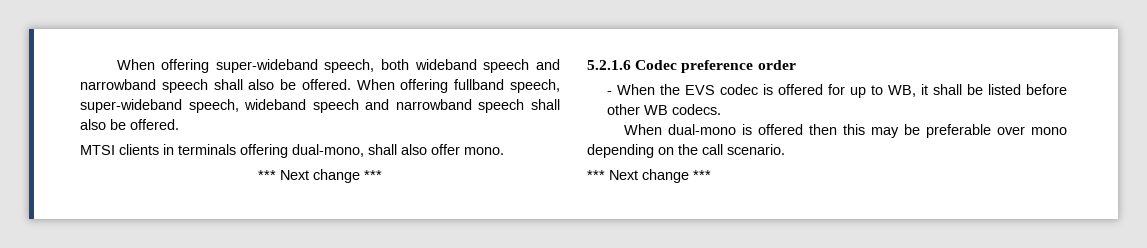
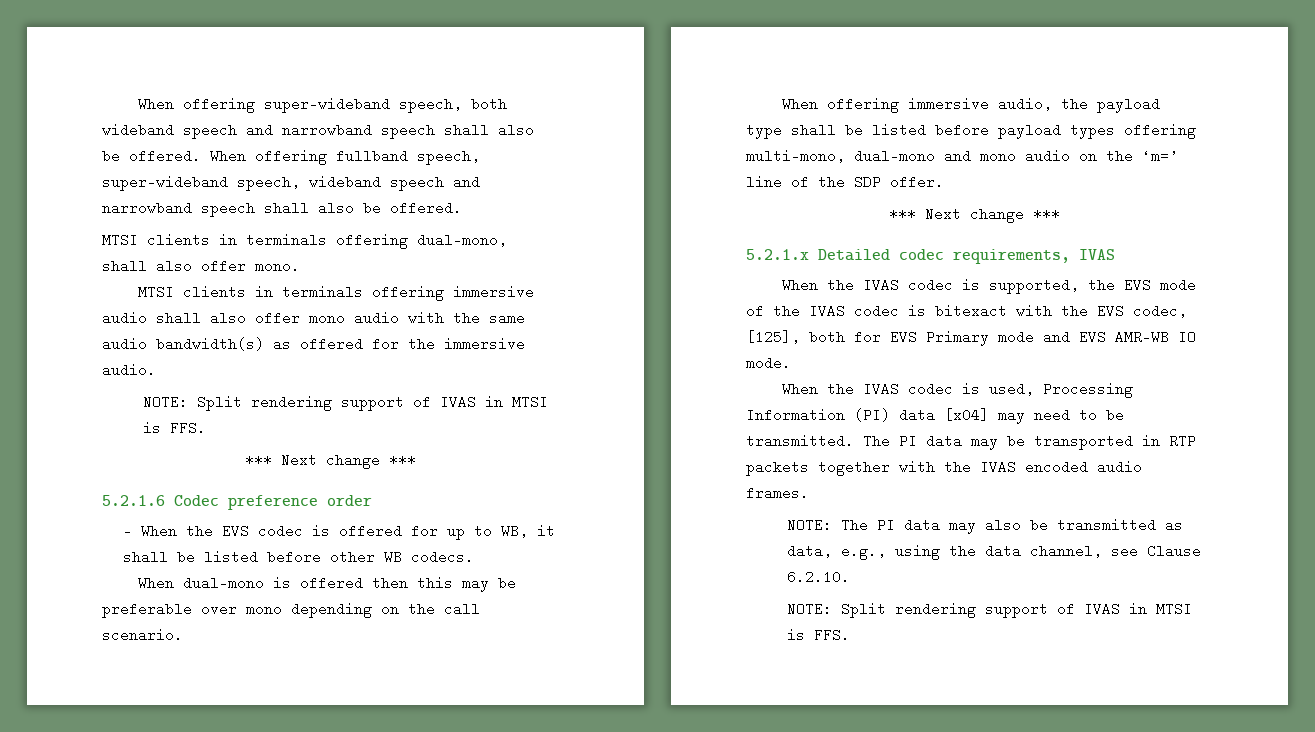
(504, 151) none -> [138,285,535,301] [102,311,525,325] [102,337,525,351] [102,363,156,377] [143,395,549,411] [143,421,207,435] // MTSI clients in terminals offering immersive audio shall also offer mono audio with the same audio bandwidth(s) as offered for the immersive audio. // NOTE: Split rendering support of IVAS in MTSI is FFS.
[587,169,711,183] *** Next change *** -> [782,97,1161,113] [746,123,1196,139] [746,149,1178,163] [746,175,944,189] [888,207,1060,223] [746,249,1115,264] [782,278,1197,294] [746,304,1187,318] [746,330,1196,346] [746,356,791,370] [782,382,1134,398] [746,408,1124,424] [746,434,1196,450] [746,460,1142,476] [746,486,809,500] [787,518,1184,534] [787,544,1202,560] [787,570,851,584] [787,602,1193,618] [787,628,851,642] When offering immersive audio, the payload type shall be listed before payload types offering multi-mono, dual-mono and mono audio on the ‘m=’ line of the SDP offer. // *** Next change *** // 5.2.1.x Detailed codec requirements, IVAS // When the IVAS codec is supported, the EVS mode of the IVAS codec is bitexact with the EVS codec, [125], both for EVS Primary mode and EVS AMR-WB IO mode. // When the IVAS codec is used, Processing Information (PI) data [x04] may need to be transmitted. The PI data may be transported in RTP packets together with the IVAS encoded audio frames. // NOTE: The PI data may also be transmitted as data, e.g., using the data channel, see Clause 6.2.10. // NOTE: Split rendering support of IVAS in MTSI is FFS.

